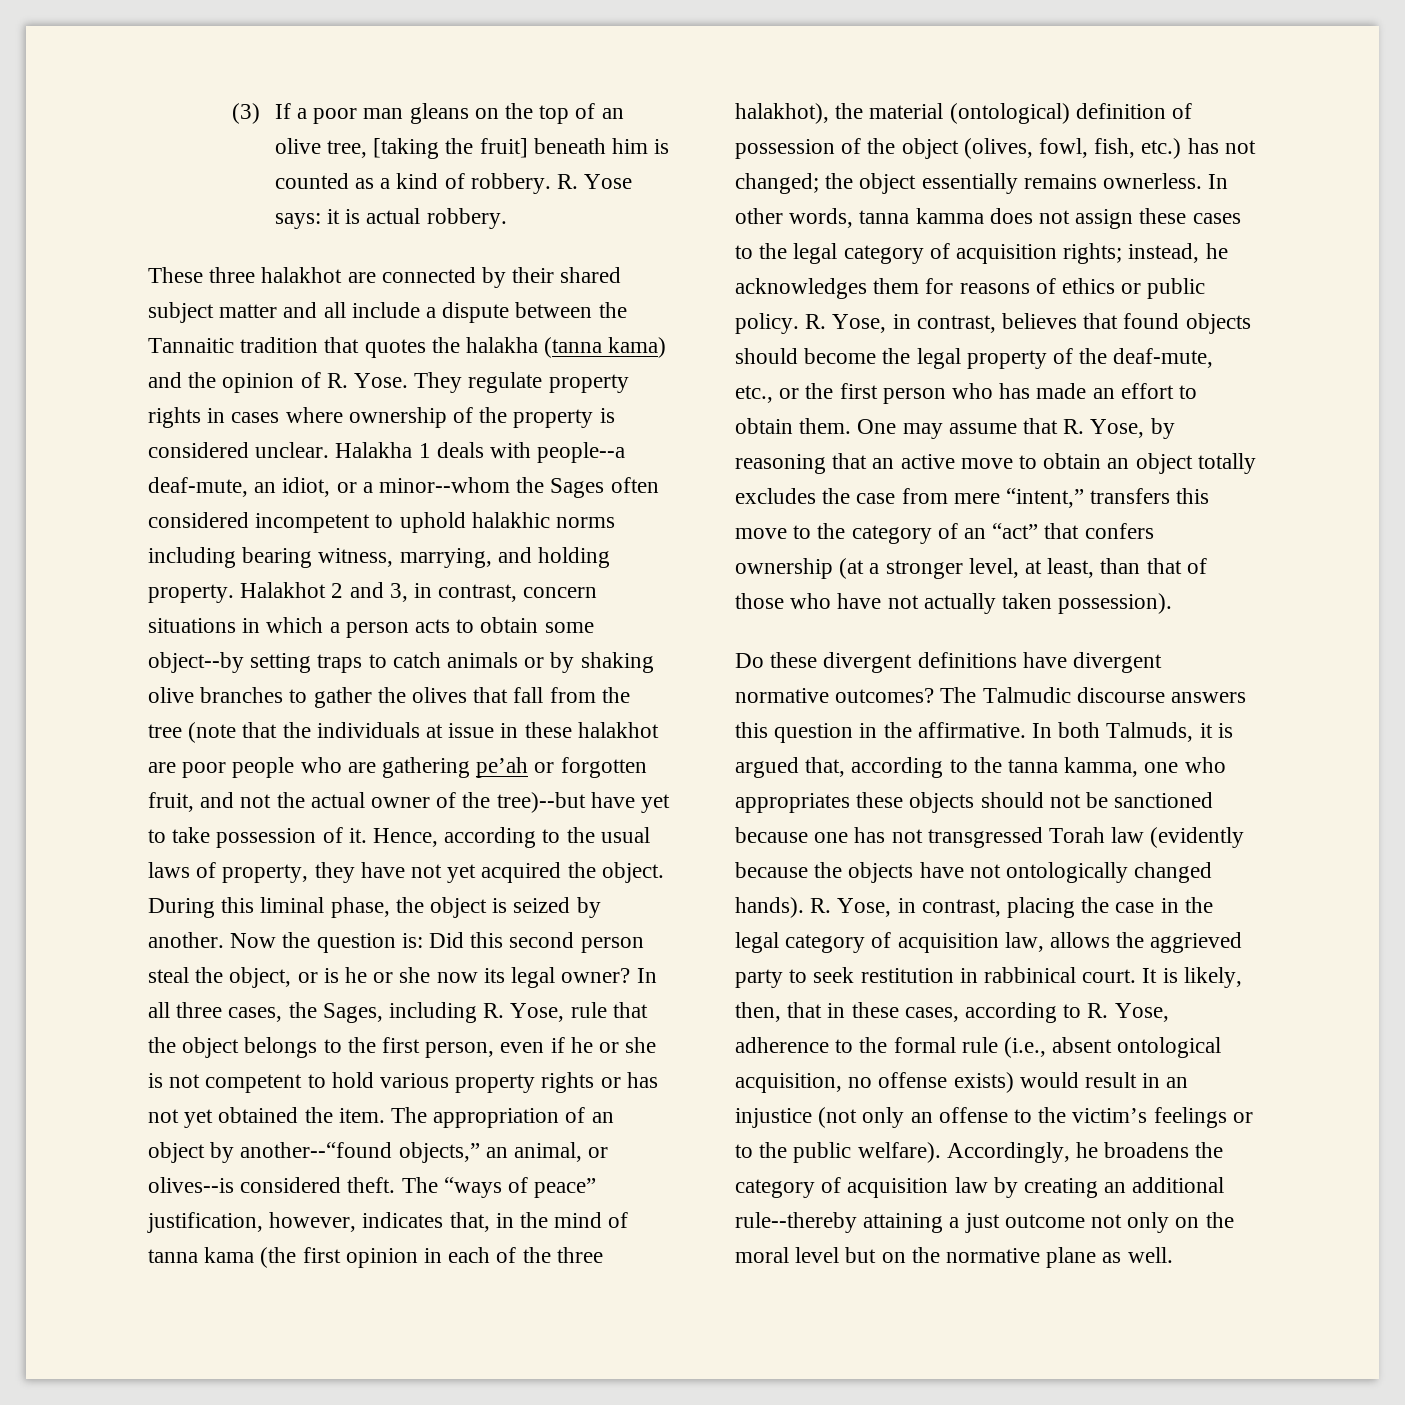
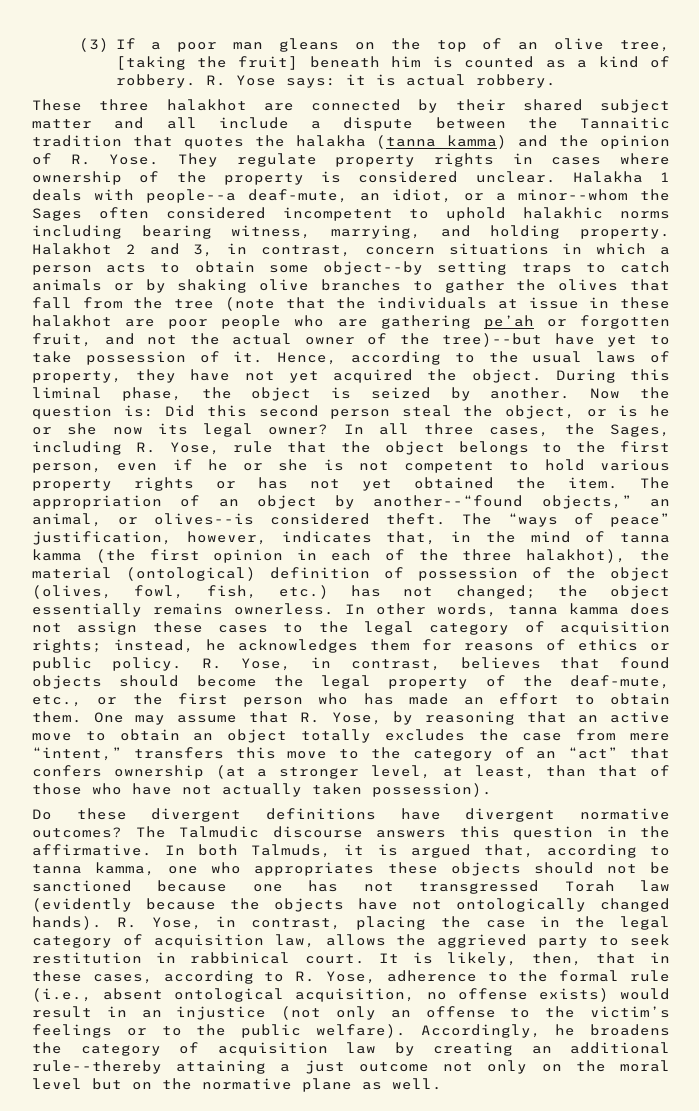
[608,337,667,358] kama) -> [447,135,508,149] kamma)
[204,1247,255,1263] kama -> [32,549,82,561] kamma
[973,757,1002,773] the -> (670, 851) none

